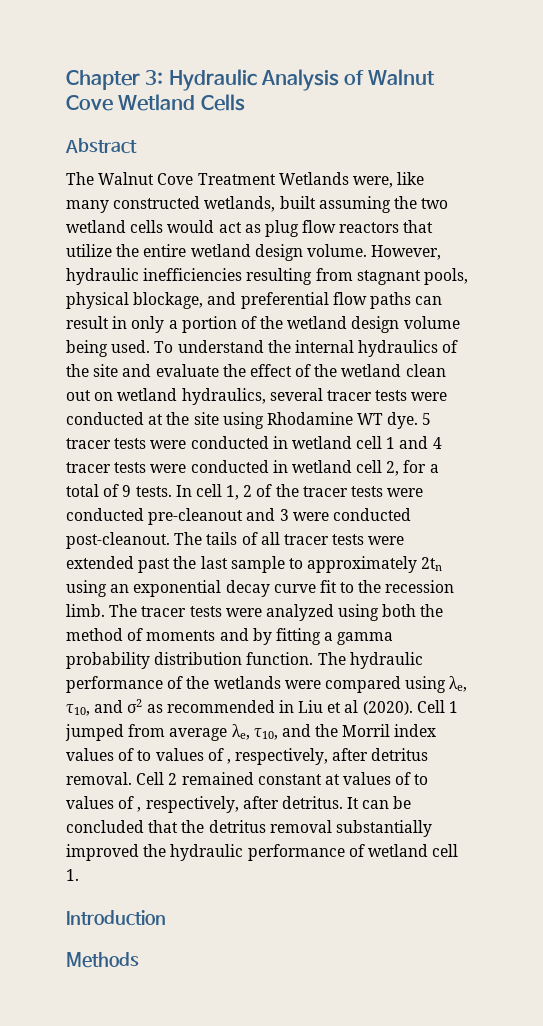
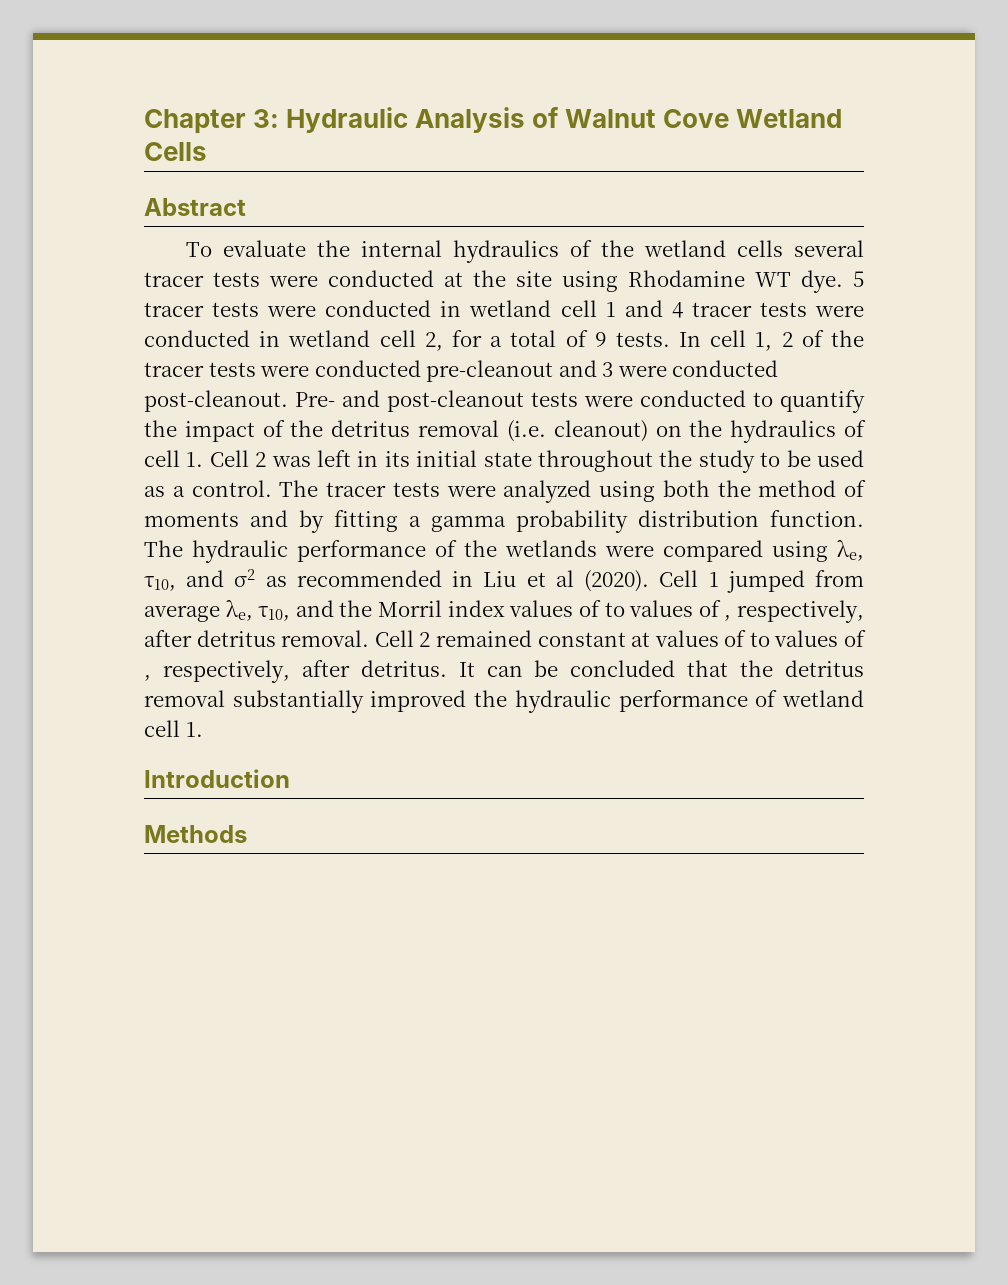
[66,172,425,188] [66,196,449,213] [66,220,434,237] [66,244,442,261] [66,268,468,285] [66,292,443,309] [66,316,460,333] [66,340,264,357] The Walnut Cove Treatment Wetlands were, like many constructed wetlands, built assuming the two wetland cells would act as plug flow reactors that utilize the entire wetland design volume. However, hydraulic inefficiencies resulting from stagnant pools, physical blockage, and preferential flow paths can result in only a portion of the wetland design volume being used. To understand -> [186,240,307,257] To evaluate
[93,364,446,377] [66,388,266,405] site and evaluate the effect of the wetland clean out on wetland hydraulics, -> [644,240,784,257] wetland cells
[174,532,405,545] [66,556,443,573] [66,580,455,597] [66,604,105,617] The tails of all tracer tests were extended past the last sample to approximately 2tn using an exponential decay curve fit to the recession limb. -> [295,390,865,413] [144,420,867,443] [144,450,864,473] [144,480,272,497] Pre- and post-cleanout tests were conducted to quantify the impact of the detritus removal (i.e. cleanout) on the hydraulics of cell 1. Cell 2 was left in its initial state throughout the study to be used as a control.

